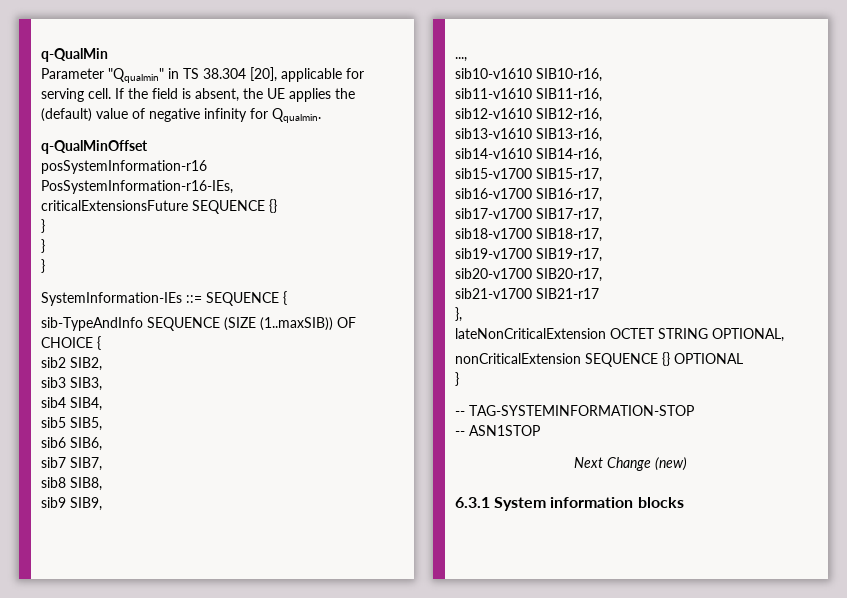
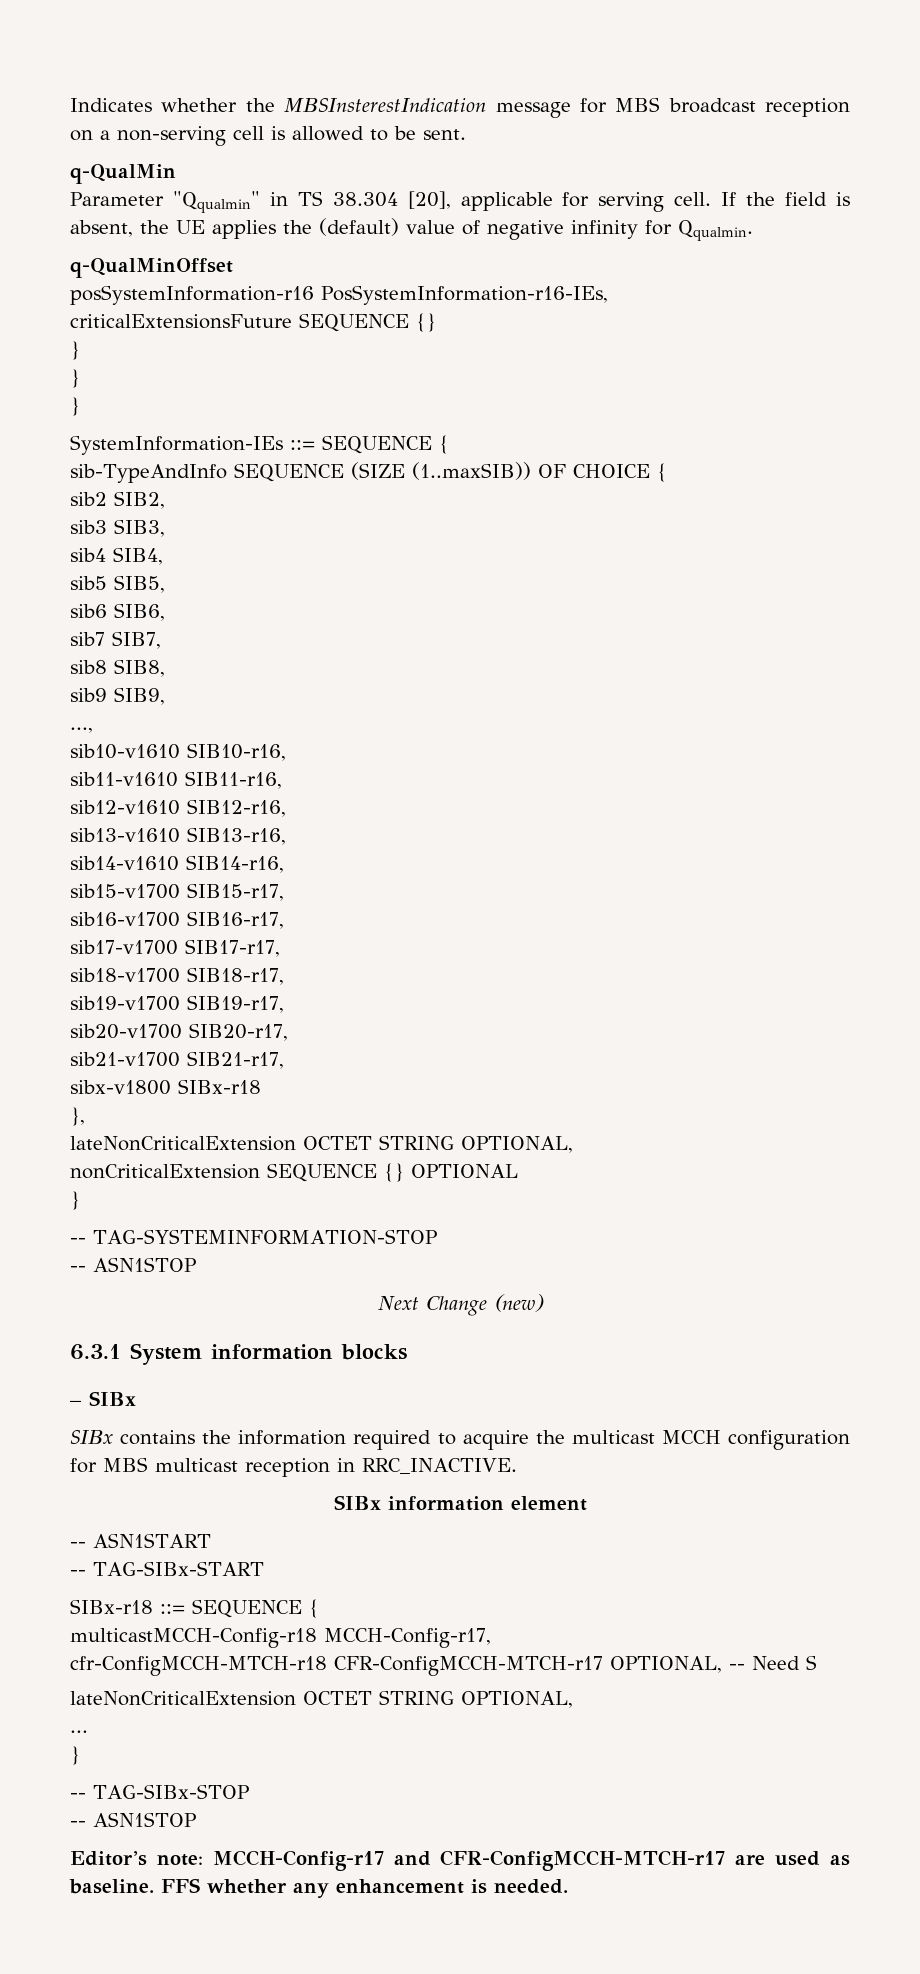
(41, 55) none -> [70,97,850,118] [70,126,466,146] Indicates whether the MBSInsterestIndication message for MBS broadcast reception on a non-serving cell is allowed to be sent. //
[536,288,599,299] SIB21-r17 -> [187,1051,284,1069] [70,1079,261,1095] SIB21-r17, // sibx-v1800 SIBx-r18
(684, 502) none -> [70,1391,136,1406] [70,1430,851,1450] [70,1457,517,1477] [333,1495,587,1511] [70,1533,211,1548] [70,1561,264,1576] [70,1599,319,1618] [70,1628,491,1648] [70,1655,817,1676] [70,1690,573,1708] [70,1730,88,1733] [70,1746,80,1765] [70,1784,249,1799] [70,1812,196,1827] [70,1850,850,1871] [69,1878,568,1898] // – SIBx // SIBx contains the information required to acquire the multicast MCCH configuration for MBS multicast reception in RRC_INACTIVE. // SIBx information element // -- ASN1START // -- TAG-SIBx-START // SIBx-r18 ::= SEQUENCE { // multicastMCCH-Config-r18 MCCH-Config-r17, // cfr-ConfigMCCH-MTCH-r18 CFR-ConfigMCCH-MTCH-r17 OPTIONAL, -- Need S // lateNonCriticalExtension OCTET STRING OPTIONAL, // ... // } // -- TAG-SIBx-STOP // -- ASN1STOP // Editor’s note: MCCH-Config-r17 and CFR-ConfigMCCH-MTCH-r17 are used as baseline. FFS whether any enhancement is needed.

